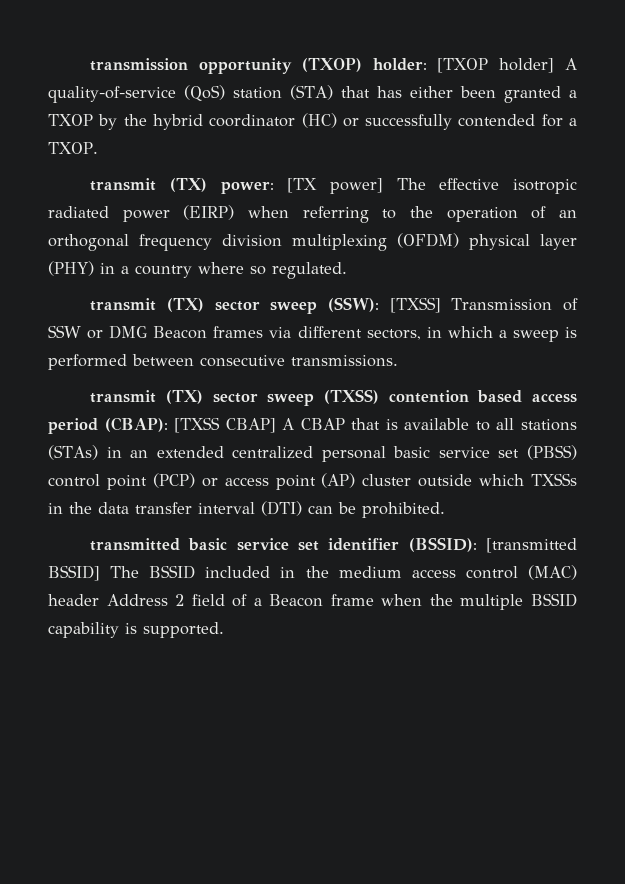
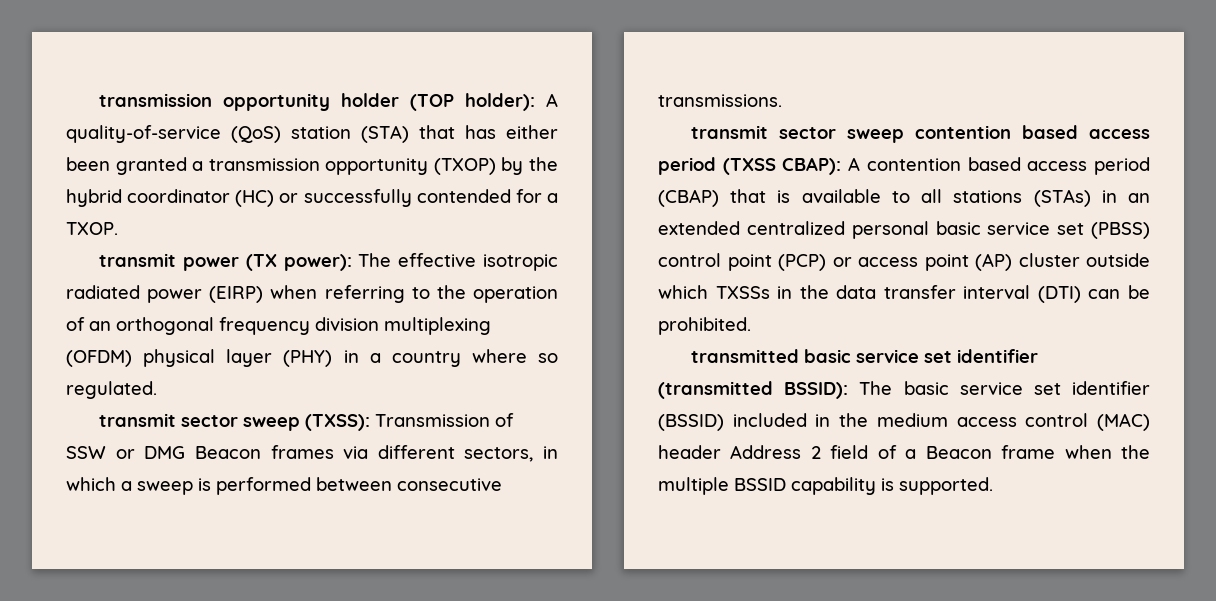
[90,58,555,74] transmission opportunity (TXOP) holder: [TXOP holder] -> [99,93,536,111] transmission opportunity holder (TOP holder):
[48,114,93,126] TXOP -> [208,158,496,175] transmission opportunity (TXOP)
[169,178,383,194] (TX) power: [TX power] -> [183,254,352,271] power (TX power):
[166,297,441,314] (TX) sector sweep (SSW): [TXSS] -> [181,414,371,431] sector sweep (TXSS):
[165,389,577,406] [48,417,345,434] (TX) sector sweep (TXSS) contention based access period (CBAP): [TXSS CBAP] A CBAP -> [779,125,1150,143] [658,157,1150,175] [658,189,719,207] sector sweep contention based access period (TXSS CBAP): A contention based access period (CBAP)
[408,537,577,553] [48,565,196,581] (BSSID): [transmitted BSSID] The BSSID -> [658,381,1150,399] [658,414,724,431] (transmitted BSSID): The basic service set identifier (BSSID)

